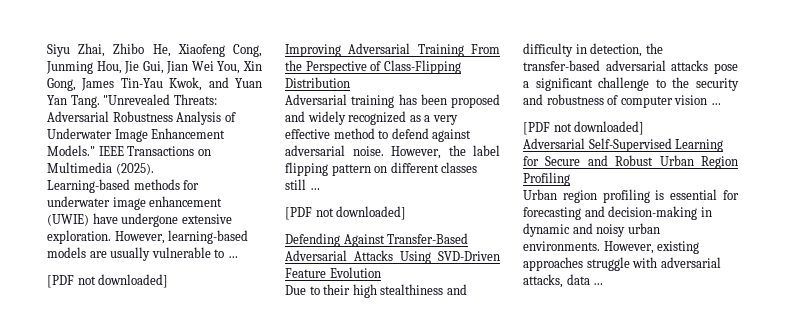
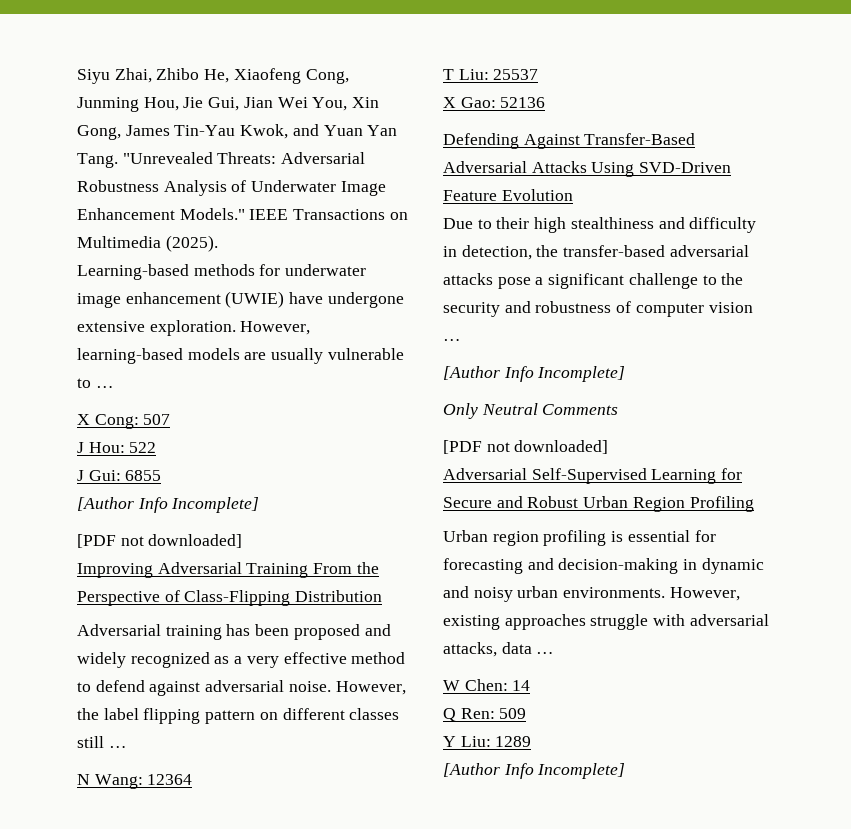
(238, 257) none -> [77,414,171,429] [77,442,157,453] [77,470,162,481] [77,497,260,513] // X Cong: 507 // J Hou: 522 // J Gui: 6855 // [Author Info Incomplete]
[285,206,407,220] [PDF not downloaded] -> [77,774,193,789] [443,69,539,80] [443,97,546,108] N Wang: 12364 // T Liu: 25537 // X Gao: 52136
(721, 104) none -> [443,366,626,382] [443,403,619,419] // [Author Info Incomplete] // Only Neutral Comments
(604, 284) none -> [443,679,531,691] [443,708,527,722] [443,736,532,747] [443,763,626,779] // W Chen: 14 // Q Ren: 509 // Y Liu: 1289 // [Author Info Incomplete]

